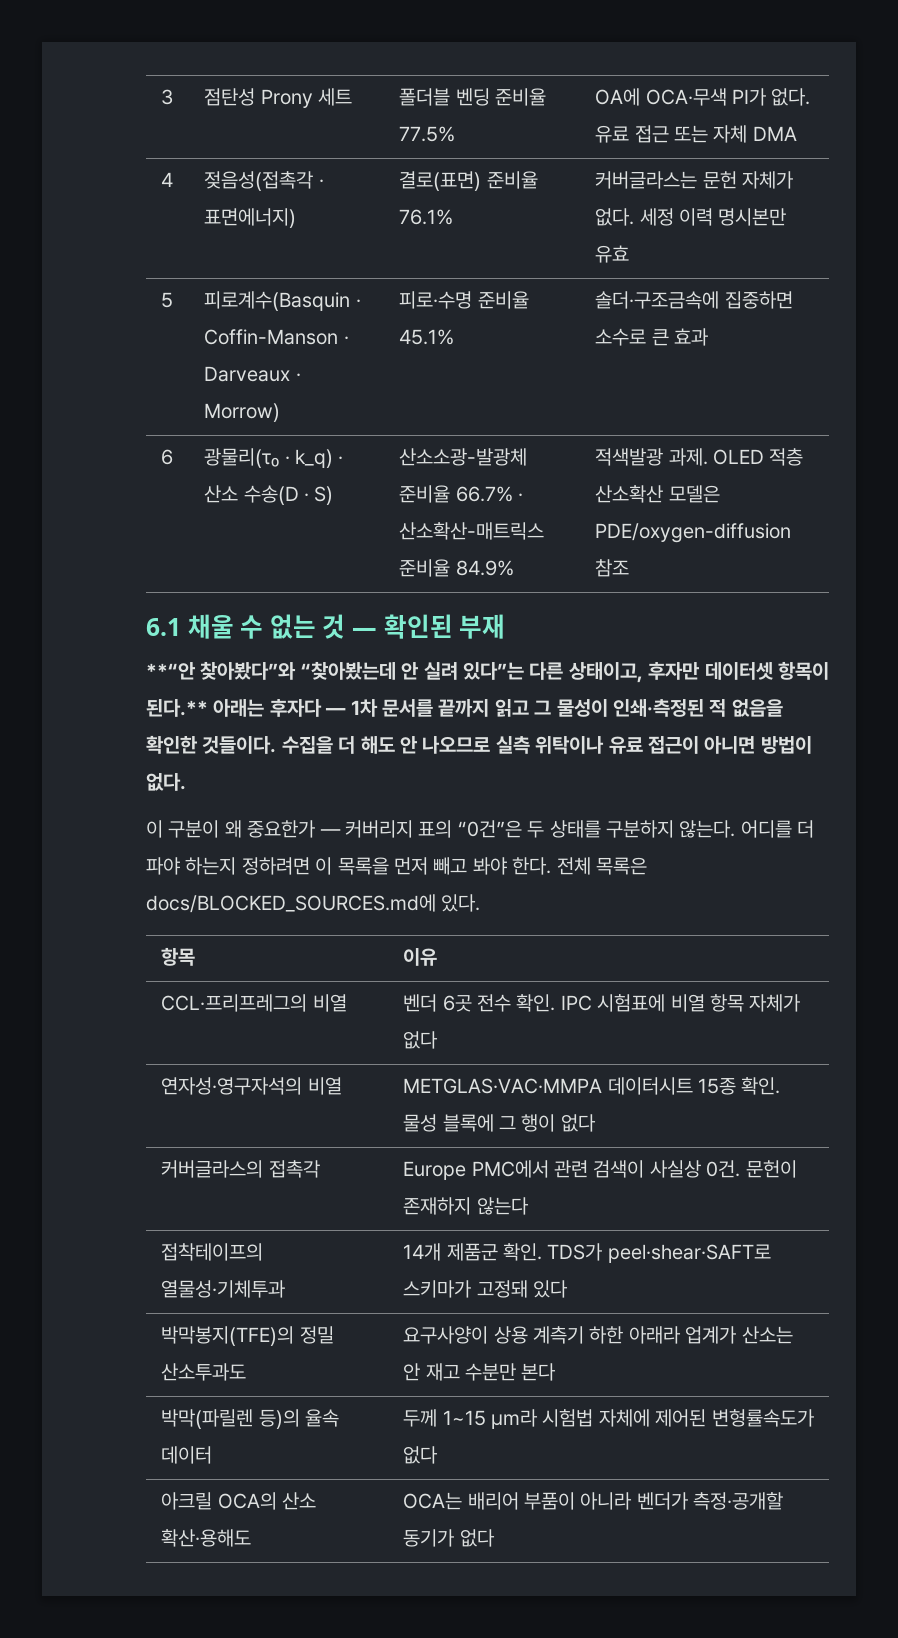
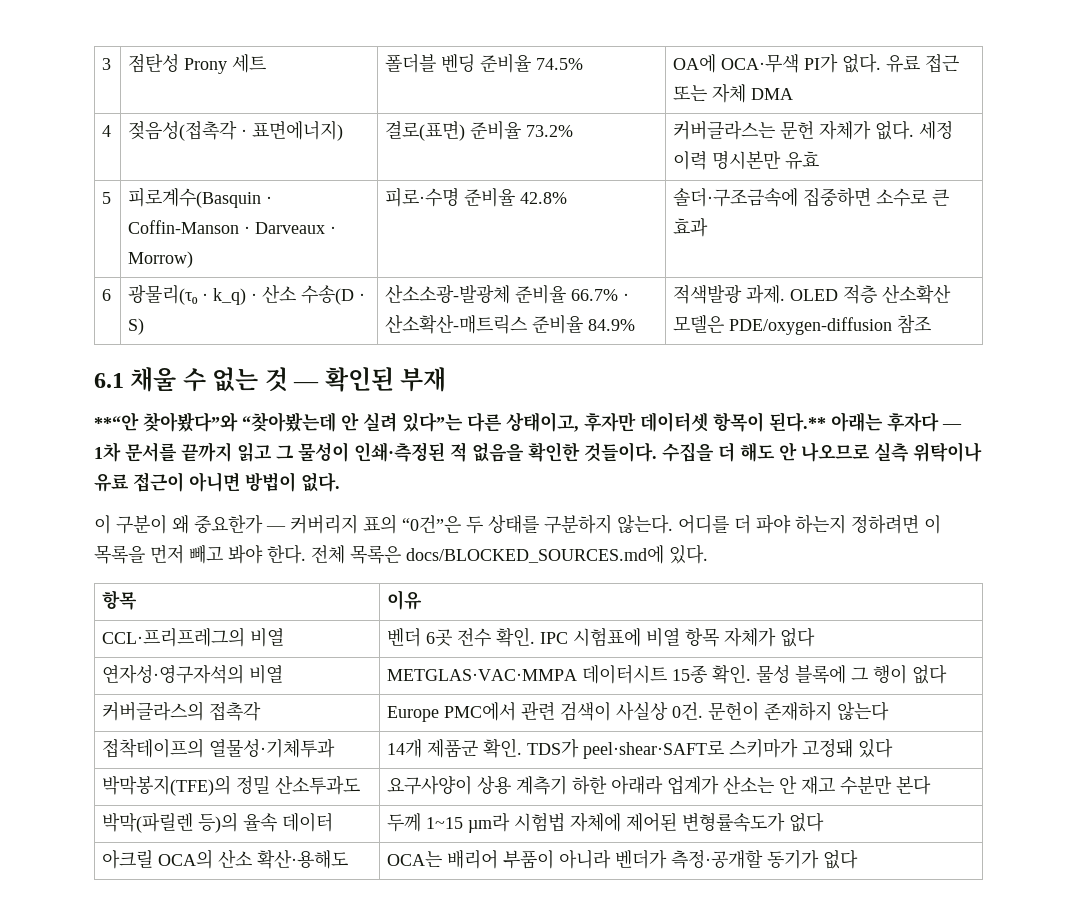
[399,126,456,142] 77.5% -> [536,58,584,70] 74.5%
[399,209,454,225] 76.1% -> [526,125,574,137] 73.2%
[399,329,455,345] 45.1% -> [520,192,568,204] 42.8%

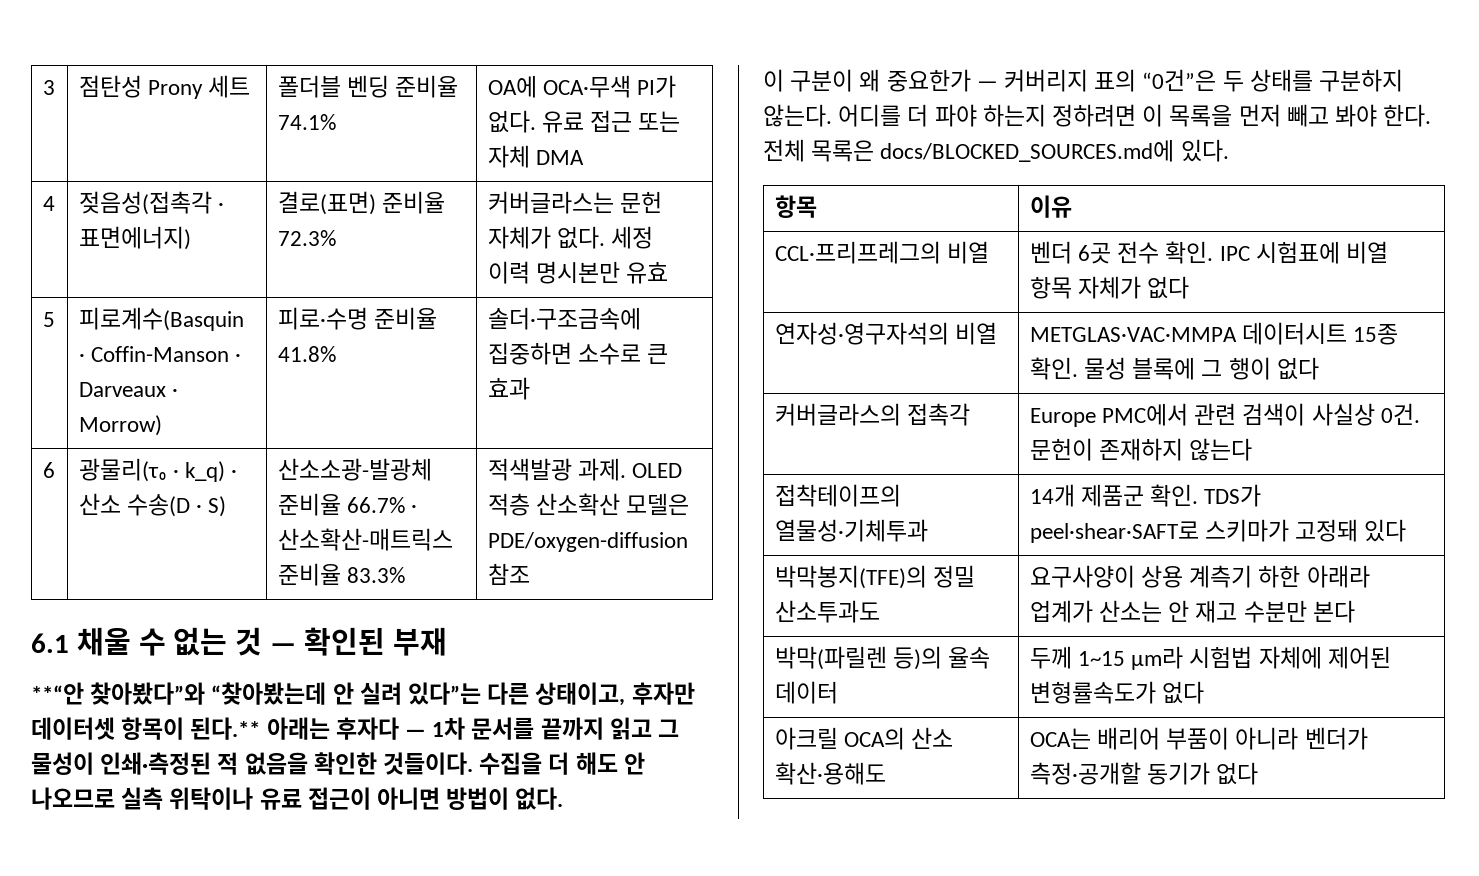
[536,58,584,70] 74.5% -> [277,114,336,130] 74.1%
[526,125,574,137] 73.2% -> [277,230,336,246] 72.3%
[520,192,568,204] 42.8% -> [277,346,336,362] 41.8%
[588,319,636,331] 84.9% -> [347,567,406,583] 83.3%

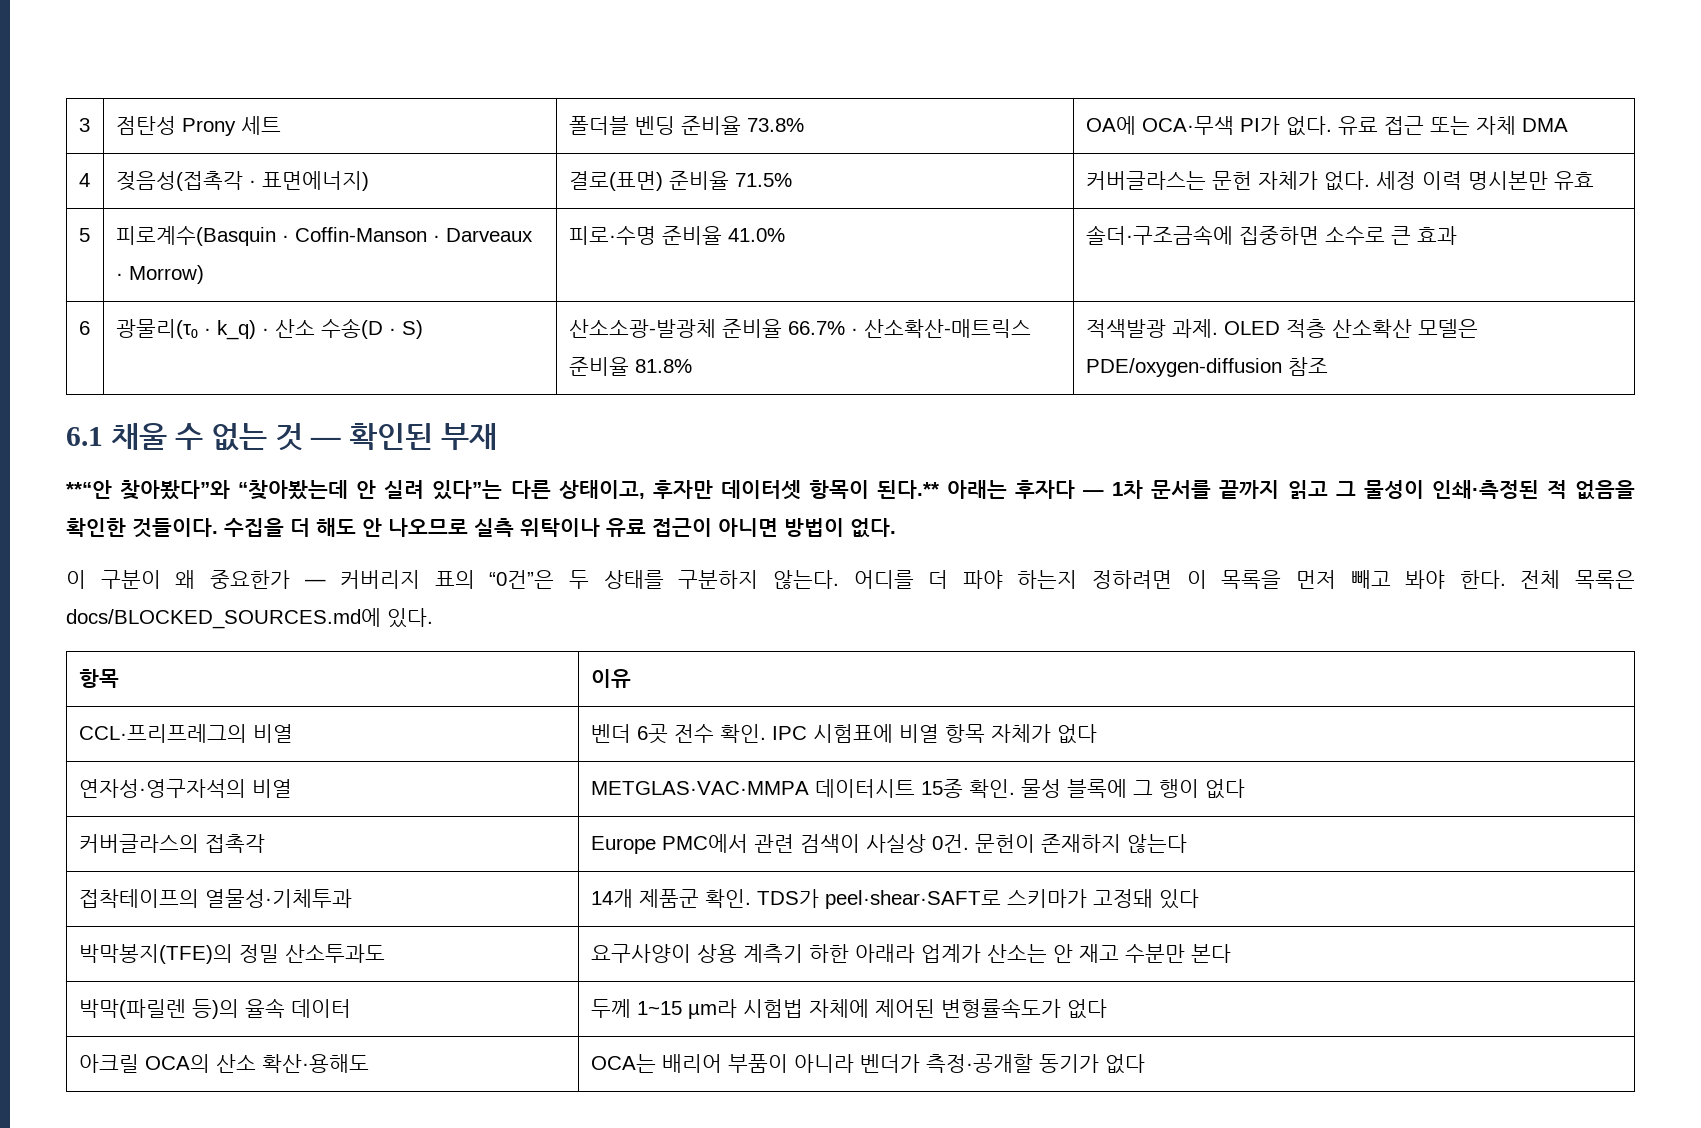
[277,114,336,130] 74.1% -> [746,118,804,132] 73.8%
[277,230,336,246] 72.3% -> [734,173,792,187] 71.5%
[277,346,336,362] 41.8% -> [727,228,785,242] 41.0%
[347,567,406,583] 83.3% -> [634,359,692,373] 81.8%

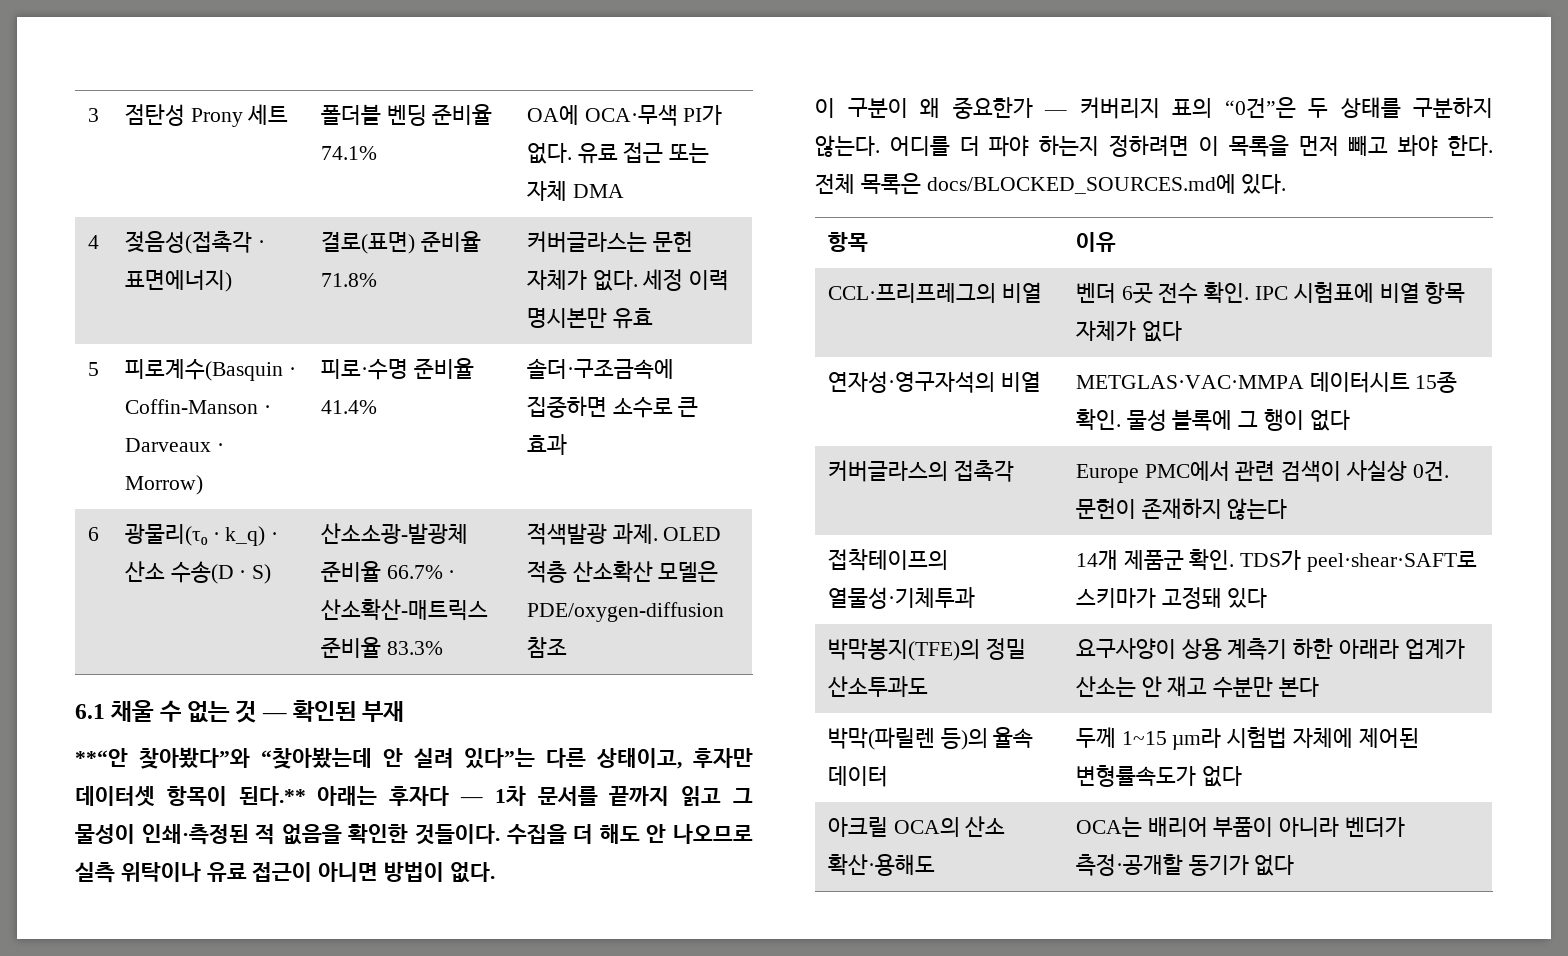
[746,118,804,132] 73.8% -> [320,146,377,160] 74.1%
[734,173,792,187] 71.5% -> [320,273,377,287] 71.8%
[727,228,785,242] 41.0% -> [320,400,377,414] 41.4%
[634,359,692,373] 81.8% -> [386,641,443,655] 83.3%

